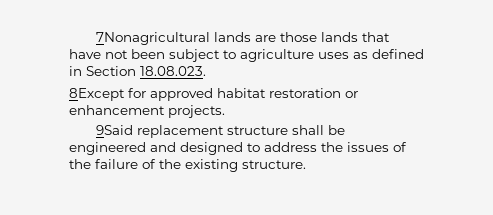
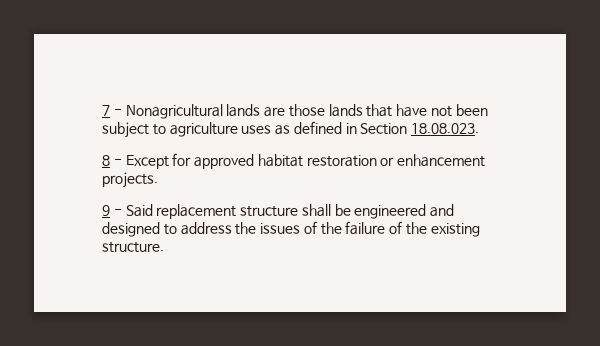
[95,32,210,45] 7Nonagricultural -> [102,104,223,119] 7 - Nonagricultural
[69,88,125,101] 8Except -> [102,155,169,169] 8 - Except
[95,125,133,135] 9Said -> [102,204,153,217] 9 - Said

